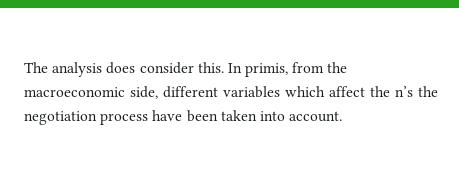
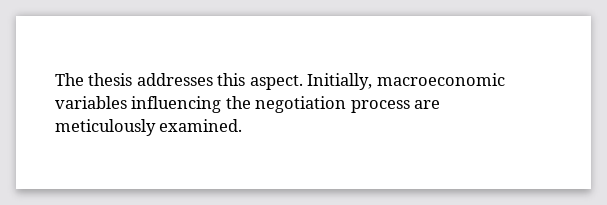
[52,62,348,77] [24,86,438,99] [24,110,343,125] analysis does consider this. In primis, from the macroeconomic side, different variables which affect the n’s the negotiation process have been taken into account. -> [88,73,505,90] [55,96,441,113] [55,119,243,136] thesis addresses this aspect. Initially, macroeconomic variables influencing the negotiation process are meticulously examined.

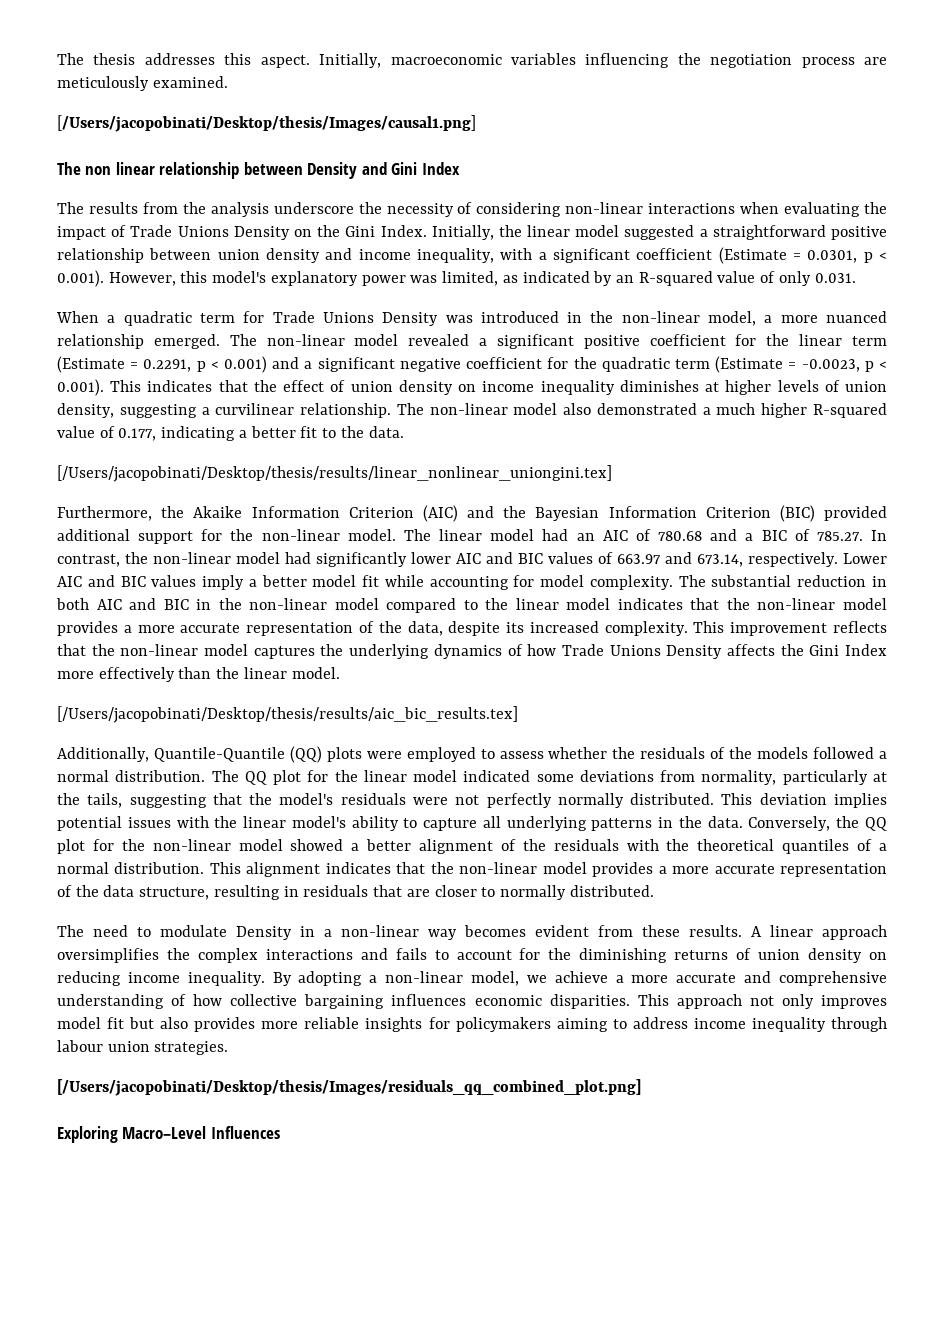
(243, 125) none -> [57,115,476,132] [57,162,460,179] [57,202,888,217] [57,225,887,240] [57,247,888,264] [57,270,856,287] [56,311,887,326] [57,334,887,349] [57,356,888,373] [57,379,888,396] [57,403,887,418] [57,426,404,441] [57,465,612,482] [57,505,887,522] [57,529,887,544] [57,552,887,567] [57,575,887,590] [56,598,887,613] [57,621,888,636] [57,644,887,659] [57,667,340,682] [57,706,518,723] [57,746,887,763] [57,770,887,785] [57,793,888,808] [57,816,887,831] [57,839,887,854] [57,862,887,877] [57,885,654,900] [57,925,887,940] [57,948,887,963] [57,971,887,986] [57,994,888,1009] [57,1017,888,1032] [57,1040,229,1055] [57,1079,641,1096] [57,1126,280,1143] // [/Users/jacopobinati/Desktop/thesis/Images/causal1.png] // The non linear relationship between Density and Gini Index // The results from the analysis underscore the necessity of considering non-linear interactions when evaluating the impact of Trade Unions Density on the Gini Index. Initially, the linear model suggested a straightforward positive relationship between union density and income inequality, with a significant coefficient (Estimate = 0.0301, p < 0.001). However, this model's explanatory power was limited, as indicated by an R-squared value of only 0.031. // When a quadratic term for Trade Unions Density was introduced in the non-linear model, a more nuanced relationship emerged. The non-linear model revealed a significant positive coefficient for the linear term (Estimate = 0.2291, p < 0.001) and a significant negative coefficient for the quadratic term (Estimate = -0.0023, p < 0.001). This indicates that the effect of union density on income inequality diminishes at higher levels of union density, suggesting a curvilinear relationship. The non-linear model also demonstrated a much higher R-squared value of 0.177, indicating a better fit to the data. // [/Users/jacopobinati/Desktop/thesis/results/linear_nonlinear_uniongini.tex] // Furthermore, the Akaike Information Criterion (AIC) and the Bayesian Information Criterion (BIC) provided additional support for the non-linear model. The linear model had an AIC of 780.68 and a BIC of 785.27. In contrast, the non-linear model had significantly lower AIC and BIC values of 663.97 and 673.14, respectively. Lower AIC and BIC values imply a better model fit while accounting for model complexity. The substantial reduction in both AIC and BIC in the non-linear model compared to the linear model indicates that the non-linear model provides a more accurate representation of the data, despite its increased complexity. This improvement reflects that the non-linear model captures the underlying dynamics of how Trade Unions Density affects the Gini Index more effectively than the linear model. // [/Users/jacopobinati/Desktop/thesis/results/aic_bic_results.tex] // Additionally, Quantile-Quantile (QQ) plots were employed to assess whether the residuals of the models followed a normal distribution. The QQ plot for the linear model indicated some deviations from normality, particularly at the tails, suggesting that the model's residuals were not perfectly normally distributed. This deviation implies potential issues with the linear model's ability to capture all underlying patterns in the data. Conversely, the QQ plot for the non-linear model showed a better alignment of the residuals with the theoretical quantiles of a normal distribution. This alignment indicates that the non-linear model provides a more accurate representation of the data structure, resulting in residuals that are closer to normally distributed. // The need to modulate Density in a non-linear way becomes evident from these results. A linear approach oversimplifies the complex interactions and fails to account for the diminishing returns of union density on reducing income inequality. By adopting a non-linear model, we achieve a more accurate and comprehensive understanding of how collective bargaining influences economic disparities. This approach not only improves model fit but also provides more reliable insights for policymakers aiming to address income inequality through labour union strategies. // [/Users/jacopobinati/Desktop/thesis/Images/residuals_qq_combined_plot.png] // Exploring Macro–Level Influences

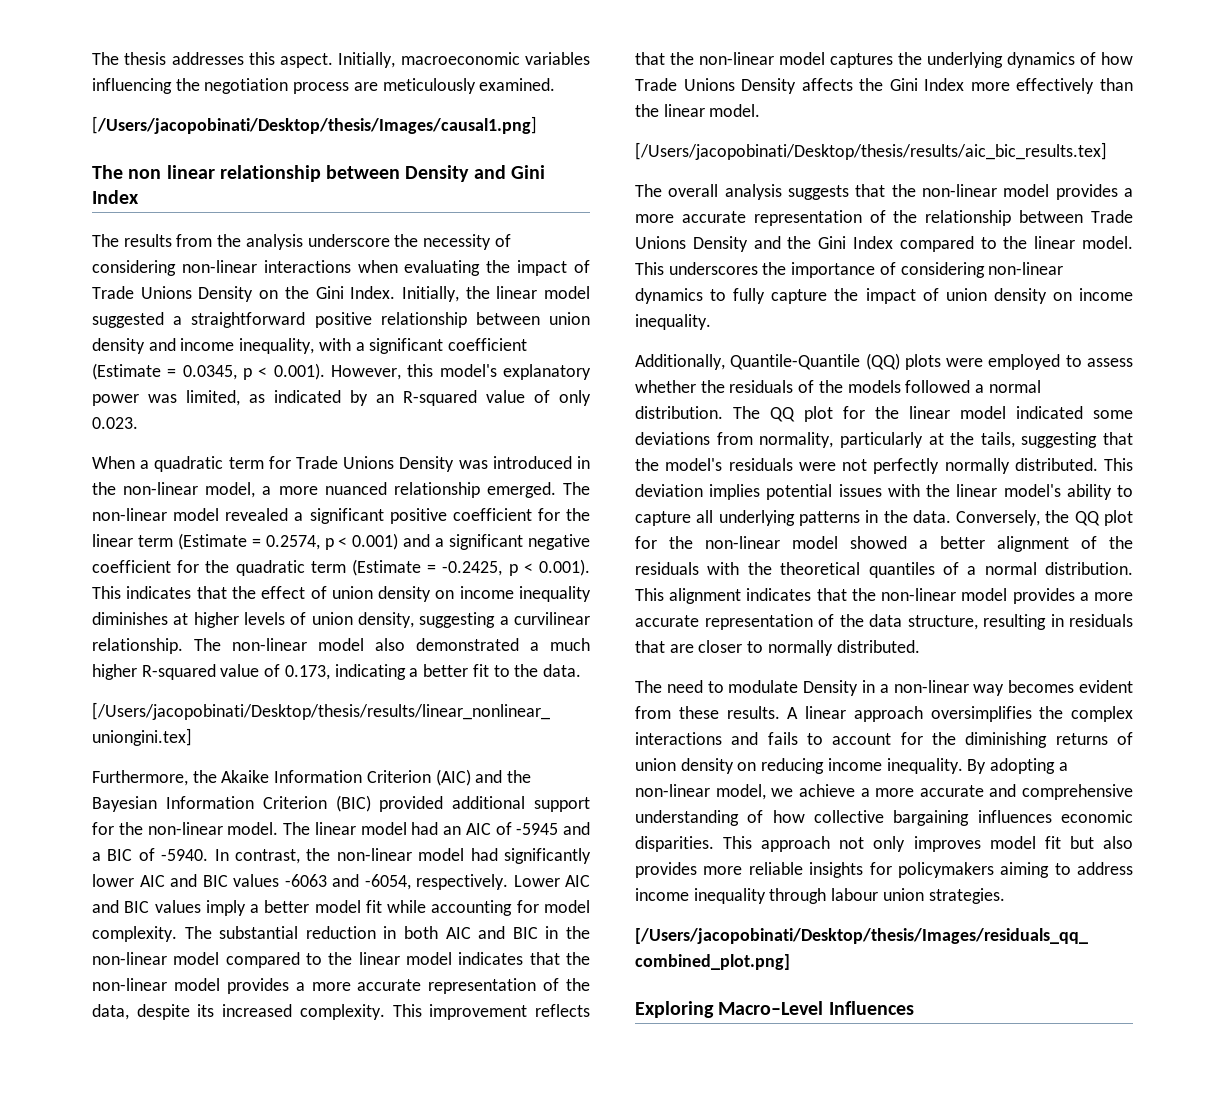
[807,250,858,263] 0.0301, -> [182,365,237,380] 0.0345,
[814,273,856,283] 0.031. -> [92,417,138,429] 0.023.
[143,359,192,372] 0.2291, -> [265,535,320,550] 0.2574,
[801,359,860,372] -0.0023, -> [442,561,503,576] -0.2425,
[118,428,157,441] 0.177, -> [284,665,330,680] 0.173,
[658,531,703,541] 780.68 -> [516,823,559,835] -5945
[816,531,863,541] 785.27. -> [161,849,209,861] -5940.
[598,552,743,567] of 663.97 and 673.14, -> [284,874,411,890] -6063 and -6054,
(518, 714) none -> [635,184,1133,200] [635,210,1133,226] [635,236,1133,252] [635,262,1064,278] [635,288,1133,304] [635,314,711,330] // The overall analysis suggests that the non-linear model provides a more accurate representation of the relationship between Trade Unions Density and the Gini Index compared to the linear model. This underscores the importance of considering non-linear dynamics to fully capture the impact of union density on income inequality.

